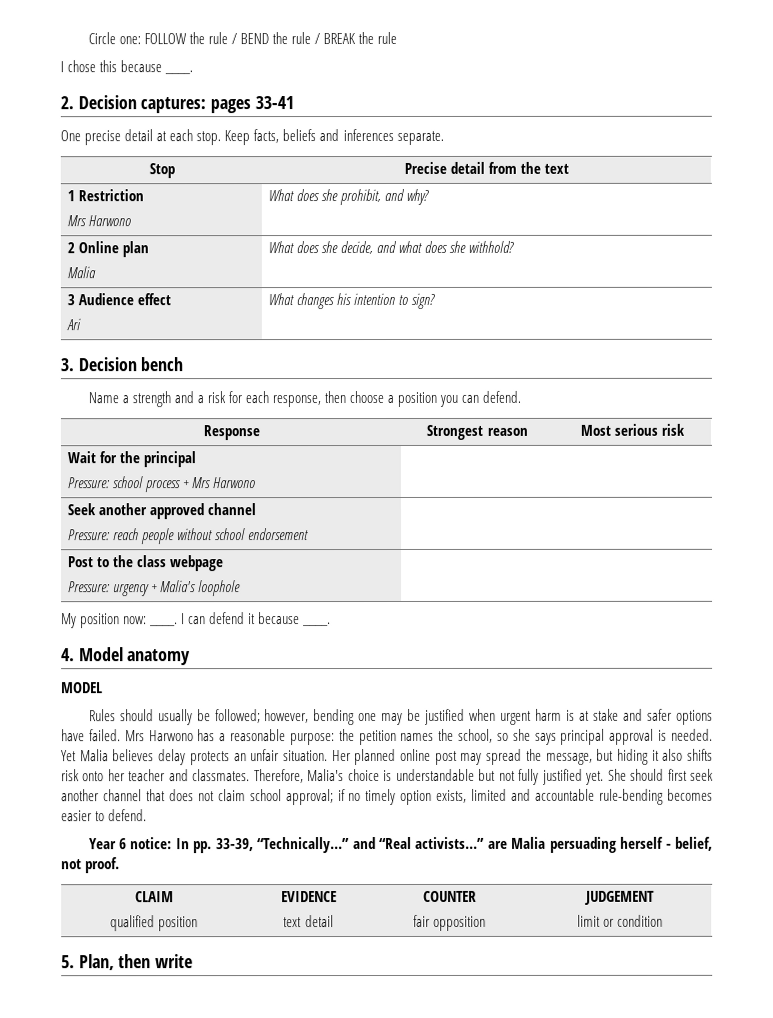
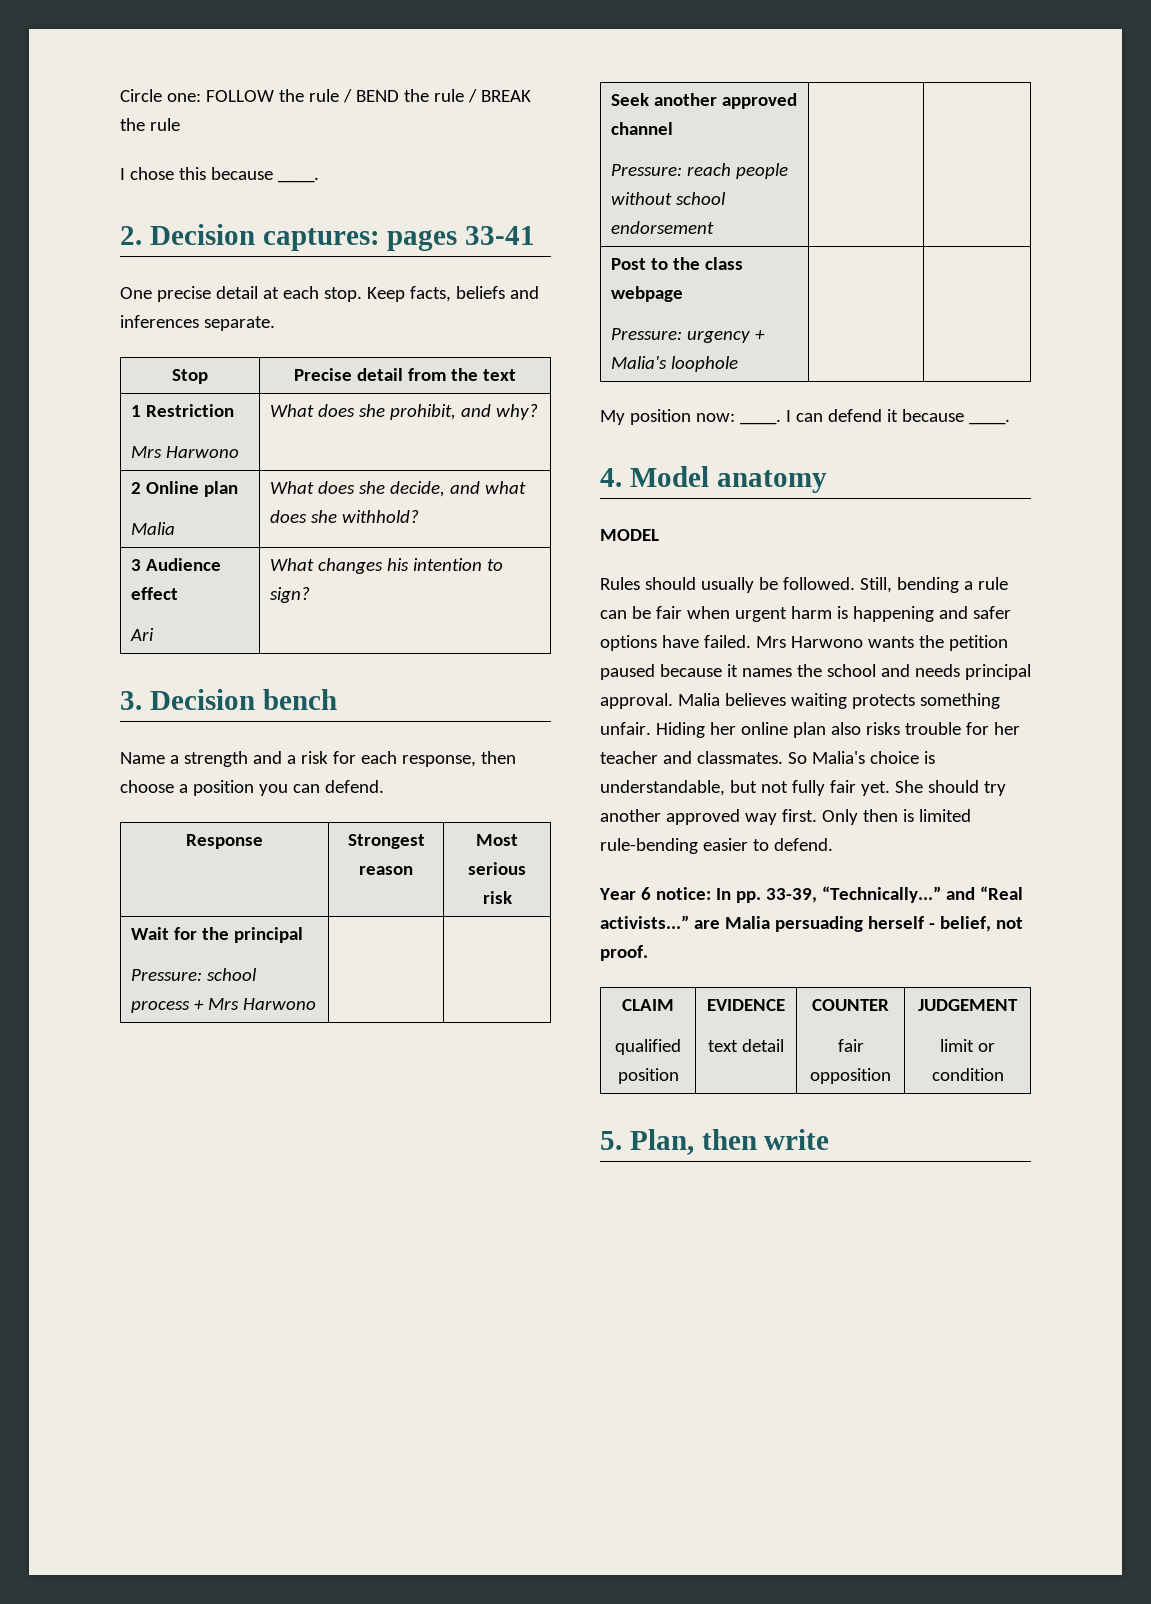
[214,708,466,726] followed; however, bending one may be justified -> [782,577,1008,593] [600,606,682,619] followed. Still, bending a rule can be fair
[579,708,620,721] at stake -> [852,606,934,622] happening
[197,728,714,746] [61,748,714,766] [61,769,105,782] has a reasonable purpose: the petition names the school, so she says principal approval is needed. Yet Malia believes delay protects an unfair situation. Her planned online post may spread the message, but hiding it also shifts risk onto -> [867,635,1008,651] [600,664,1031,680] [600,693,1000,709] [600,722,989,738] wants the petition paused because it names the school and needs principal approval. Malia believes waiting protects something unfair. Hiding her online plan also risks trouble for
[253,769,304,784] Therefore, -> [787,752,807,764] So
[395,768,475,781] understandable -> [600,780,725,796] understandable,
[541,768,583,785] justified -> [829,780,856,793] fair
[667,768,715,781] [61,788,713,806] first seek another channel that does not claim school approval; if no timely option exists, limited and accountable rule-bending becomes -> [983,781,1006,796] [600,809,971,825] [600,838,698,854] try another approved way first. Only then is limited rule-bending

